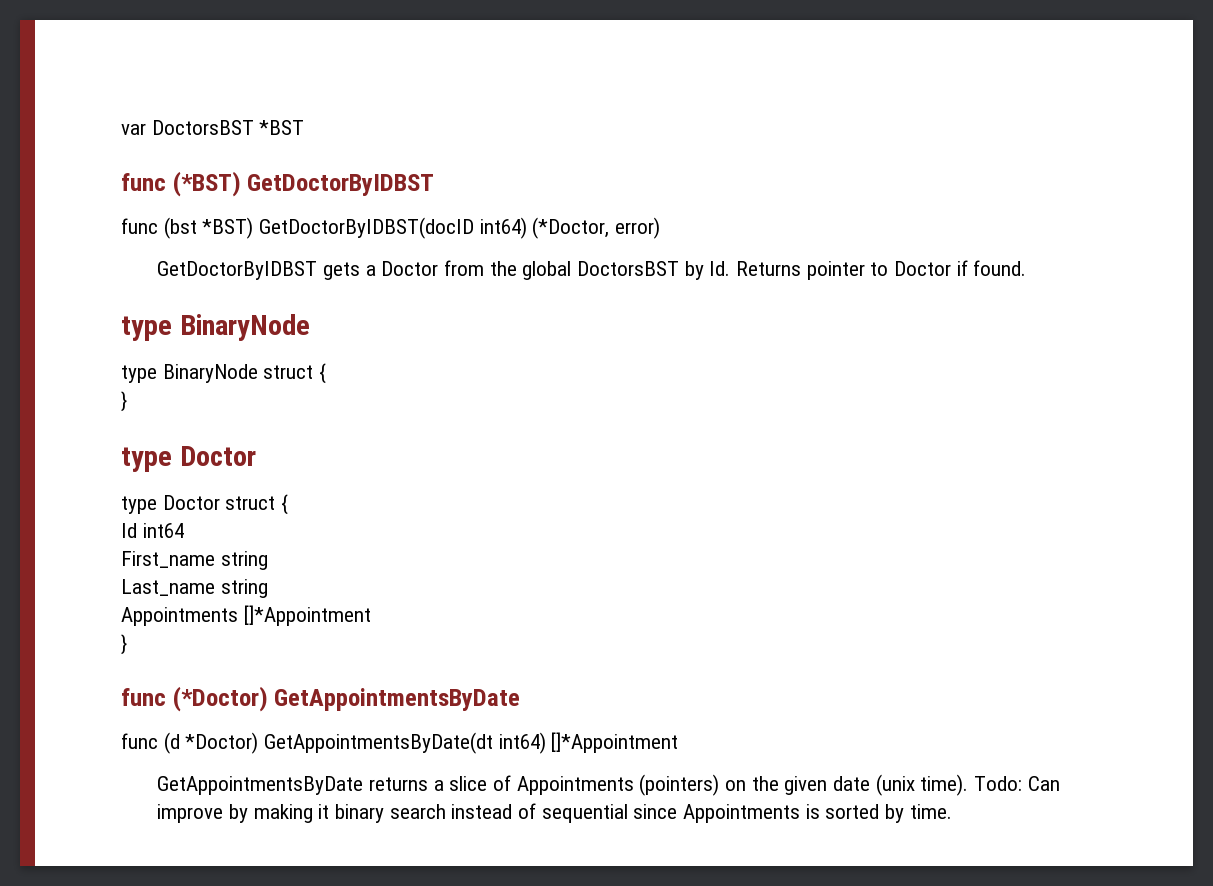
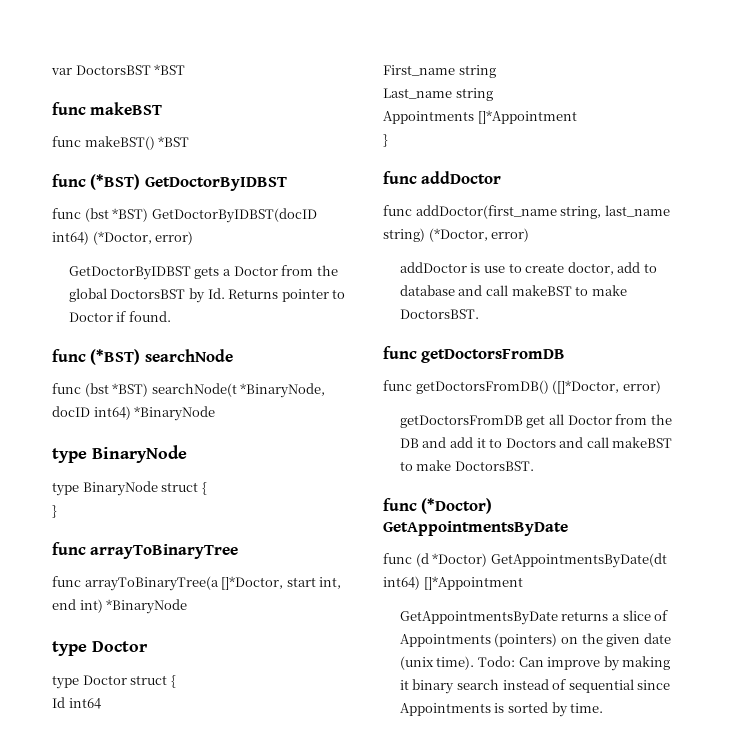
(305, 127) none -> [52,102,163,115] [52,136,190,150] // func makeBST // func makeBST() *BST
(1027, 268) none -> [52,349,233,365] [52,383,326,398] [52,406,216,421] // func (*BST) searchNode // func (bst *BST) searchNode(t *BinaryNode, docID int64) *BinaryNode
(127, 401) none -> [52,542,239,559] [52,576,342,591] [52,599,188,614] // func arrayToBinaryTree // func arrayToBinaryTree(a []*Doctor, start int, end int) *BinaryNode
(127, 644) none -> [383,171,502,184] [383,205,670,219] [383,228,530,242] [399,262,657,275] [399,285,627,296] [399,309,479,319] [383,346,566,363] [383,380,661,394] [399,414,672,428] [399,437,673,448] [399,460,534,471] // func addDoctor // func addDoctor(first_name string, last_name string) (*Doctor, error) // addDoctor is use to create doctor, add to database and call makeBST to make DoctorsBST. // func getDoctorsFromDB // func getDoctorsFromDB() ([]*Doctor, error) // getDoctorsFromDB get all Doctor from the DB and add it to Doctors and call makeBST to make DoctorsBST.

